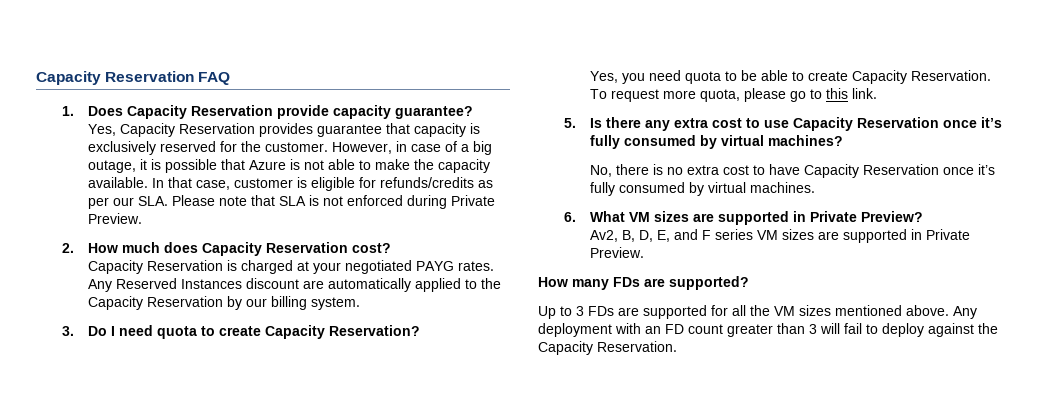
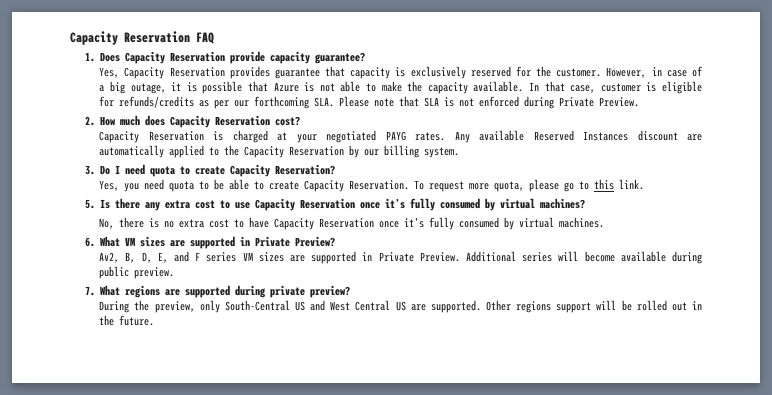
(135, 201) none -> [254,96,310,109] forthcoming
(113, 285) none -> [479,130,525,141] available
[538,276,749,290] [538,305,977,319] [538,323,998,337] [538,341,677,355] // How many FDs are supported? // Up to 3 FDs are supported for all the VM sizes mentioned above. Any deployment with an FD count greater than 3 will fail to deploy against the Capacity Reservation. -> [466,251,702,264] [99,266,175,279] [84,285,351,298] [99,300,702,313] [99,315,155,326] Additional series will become available during public preview. // 7. What regions are supported during private preview? // During the preview, only South-Central US and West Central US are supported. Other regions support will be rolled out in the future.

